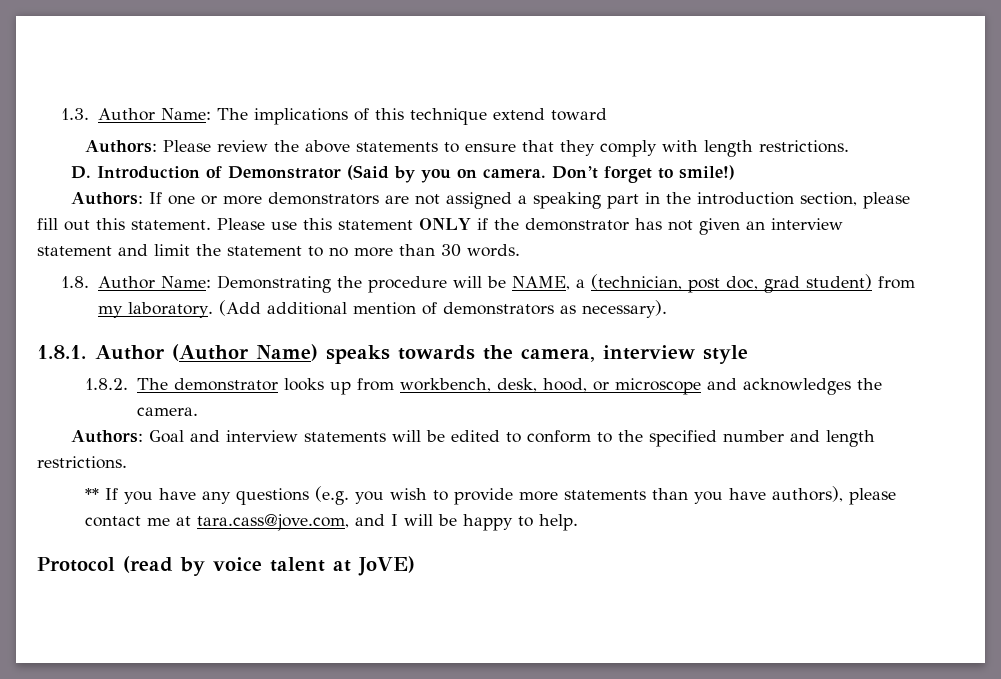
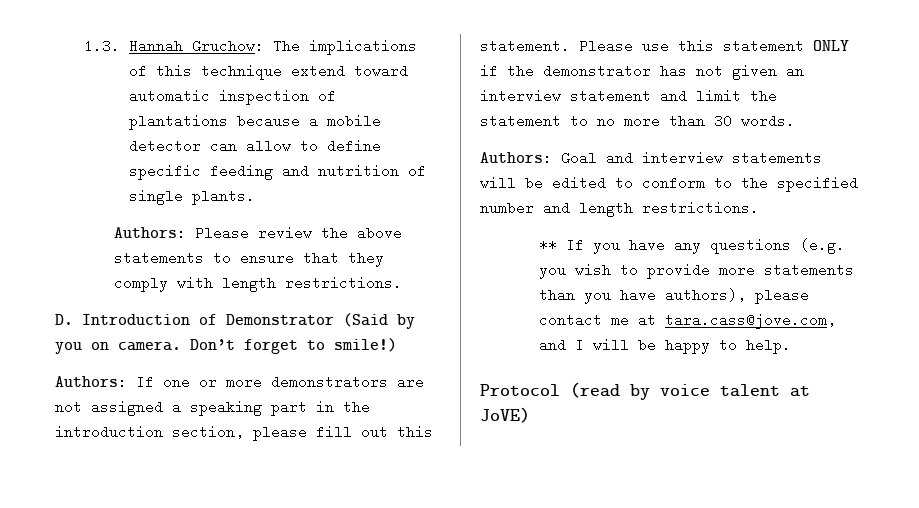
[97,108,211,121] Author Name: -> [128,39,264,53] Hannah Gruchow:
(607, 114) none -> [128,89,336,105] [128,114,381,130] [128,139,381,153] [128,164,426,180] [128,189,255,205] automatic inspection of plantations because a mobile detector can allow to define specific feeding and nutrition of single plants.
[61,274,915,293] [97,300,667,318] [37,344,748,364] [85,378,882,395] [136,407,198,416] // 1.8. Author Name: Demonstrating the procedure will be NAME, a (technician, post doc, grad student) from my laboratory. (Add additional mention of demonstrators as necessary). // 1.8.1. Author (Author Name) speaks towards the camera, interview style // 1.8.2. The demonstrator looks up from workbench, desk, hood, or microscope and acknowledges the camera. -> (795, 121) none

